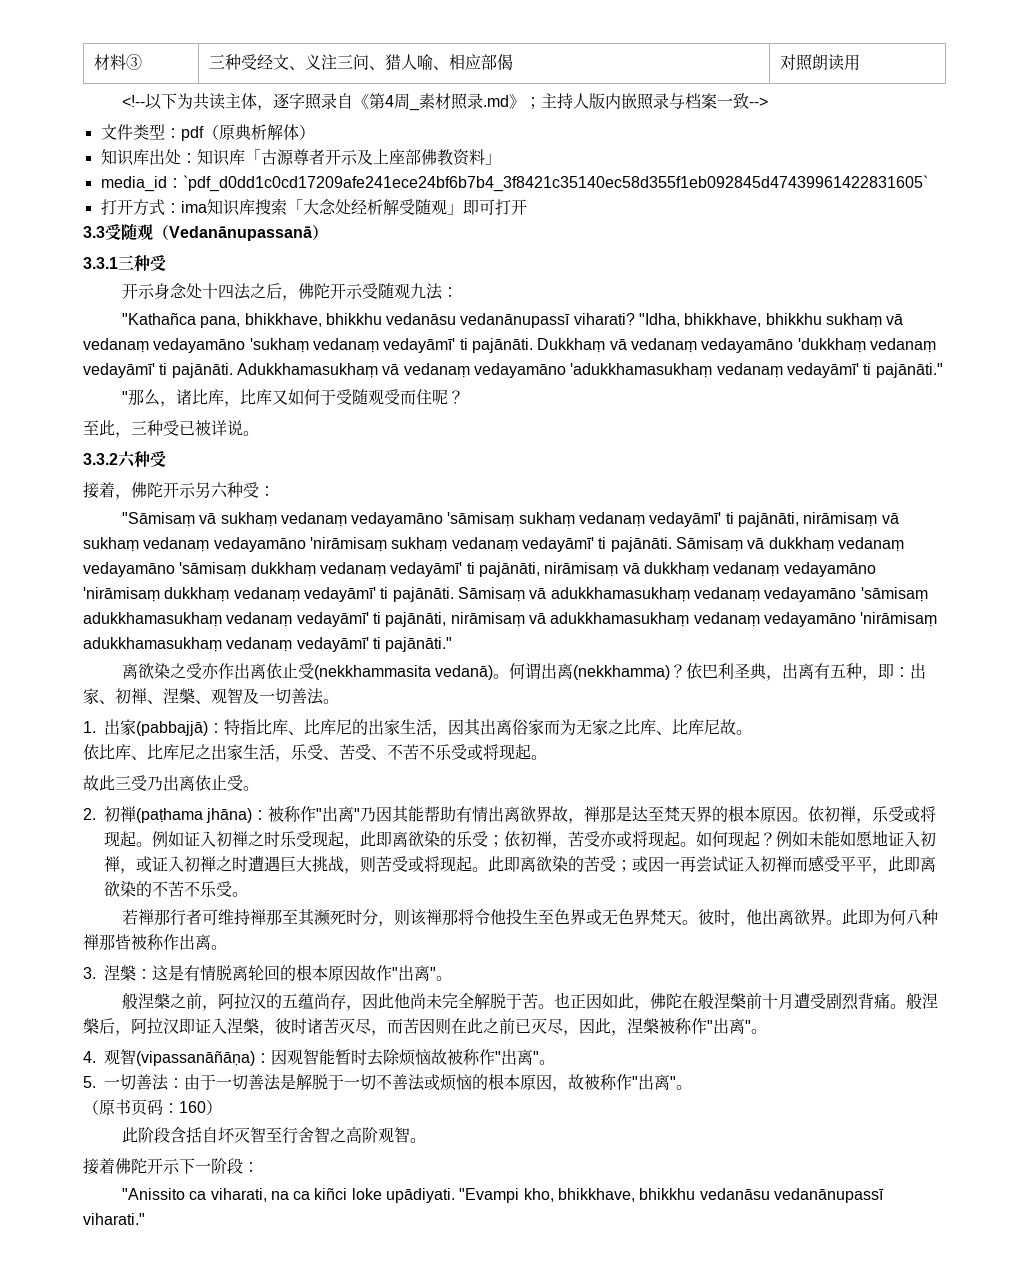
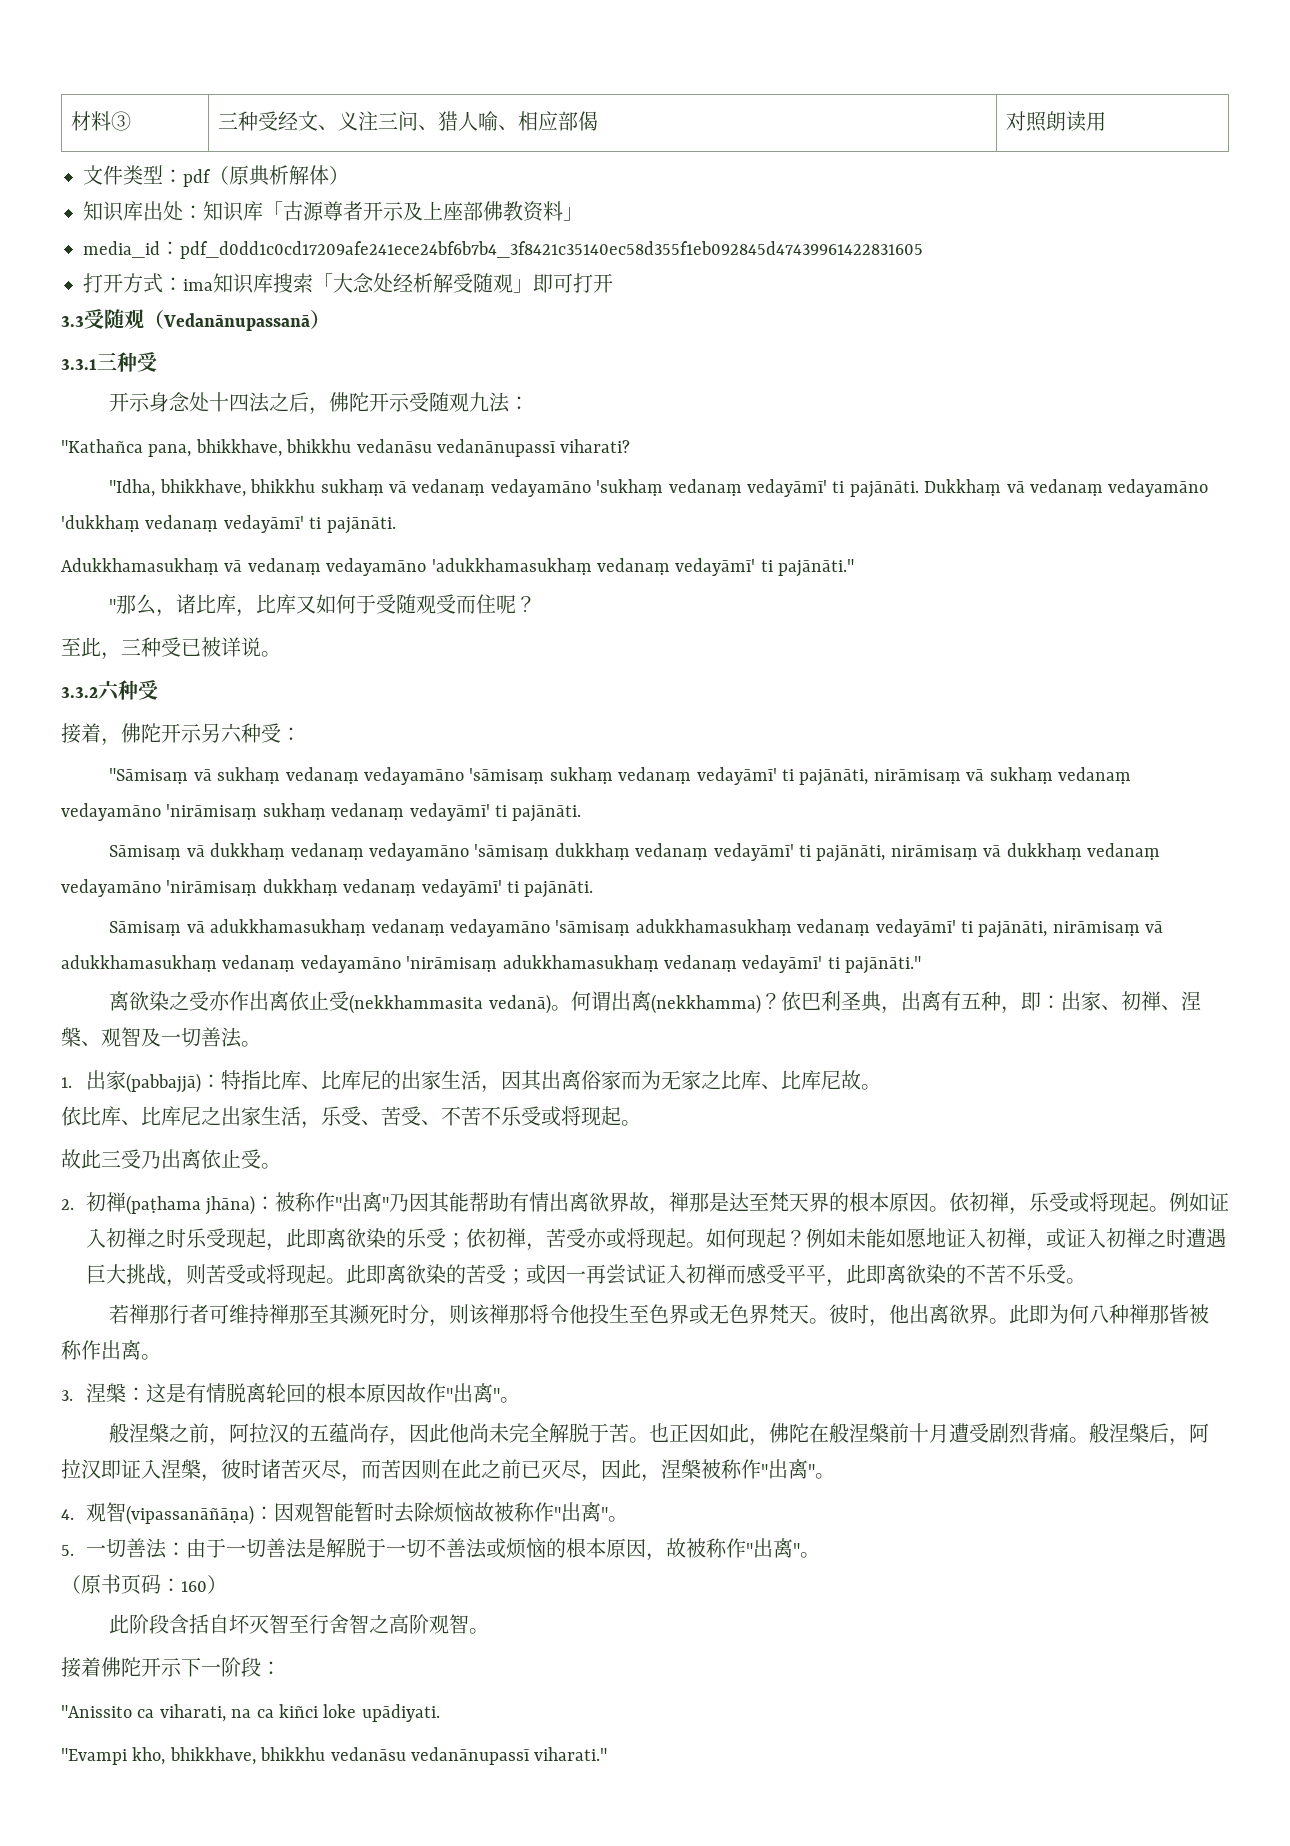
[121,93,768,111] // <!--以下为共读主体，逐字照录自《第4周_素材照录.md》；主持人版内嵌照录与档案一致--> -> (1106, 121) none
[182,175,928,192] `pdf_d0dd1c0cd17209afe241ece24bf6b7b4_3f8421c35140ec58d355f1eb092845d47439961422831605` -> [180,241,923,259] pdf_d0dd1c0cd17209afe241ece24bf6b7b4_3f8421c35140ec58d355f1eb092845d47439961422831605
(635, 319) none -> (631, 446) //
(233, 370) none -> (396, 525) //
(672, 544) none -> (582, 813) //
(454, 594) none -> (594, 889) //
(456, 1195) none -> (440, 1713) //

